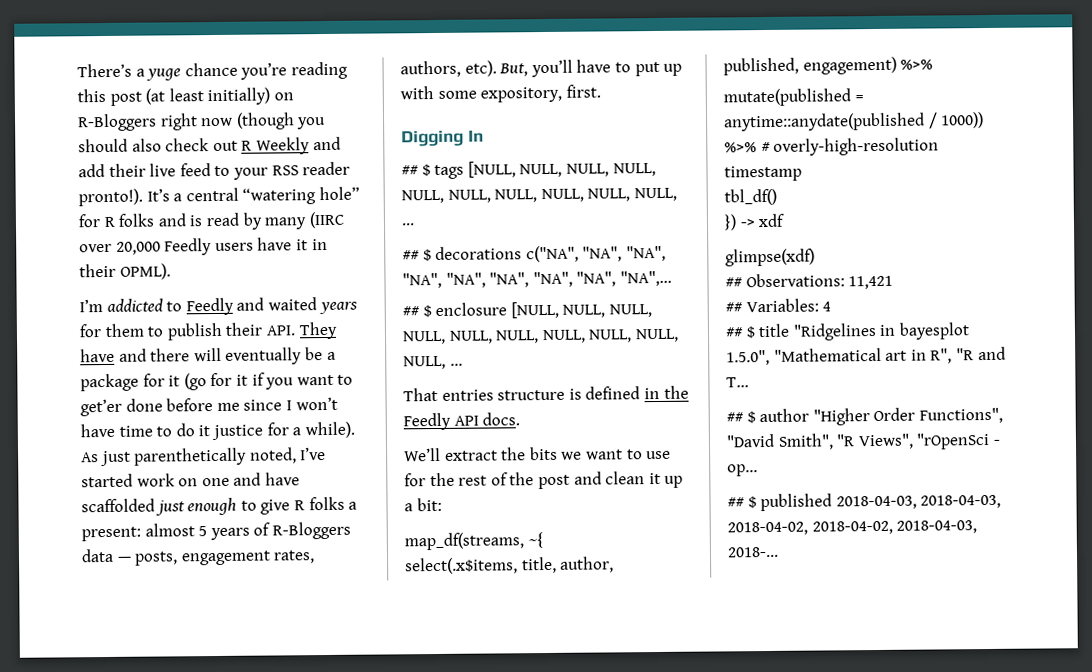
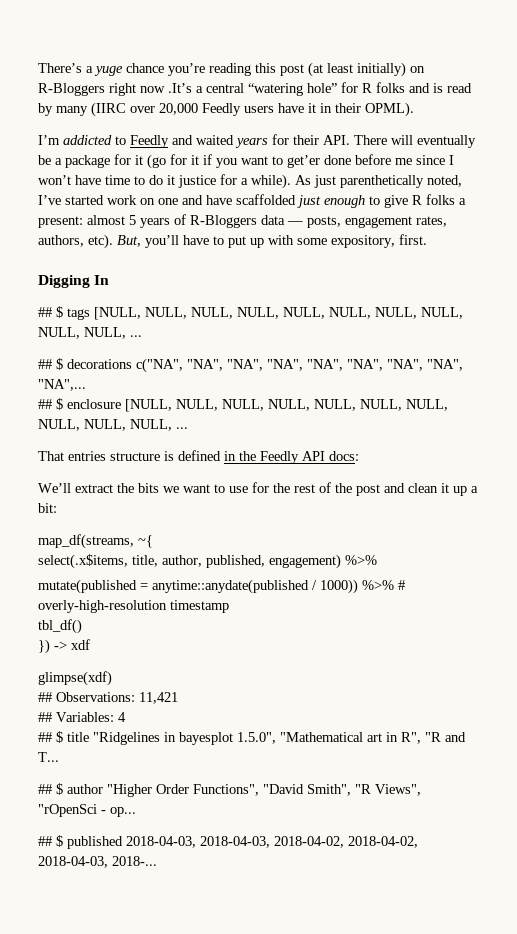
[235,112,327,130] [78,136,341,155] [78,161,351,180] [78,188,170,207] (though you should also check out R Weekly and add their live feed to your RSS reader pronto!). It’s -> [168,83,192,93] .It’s
[104,321,338,341] [80,348,191,363] them to publish their API. They have and there -> [293,135,387,145] their API. There
[482,412,521,426] docs. -> [329,451,359,461] docs:

